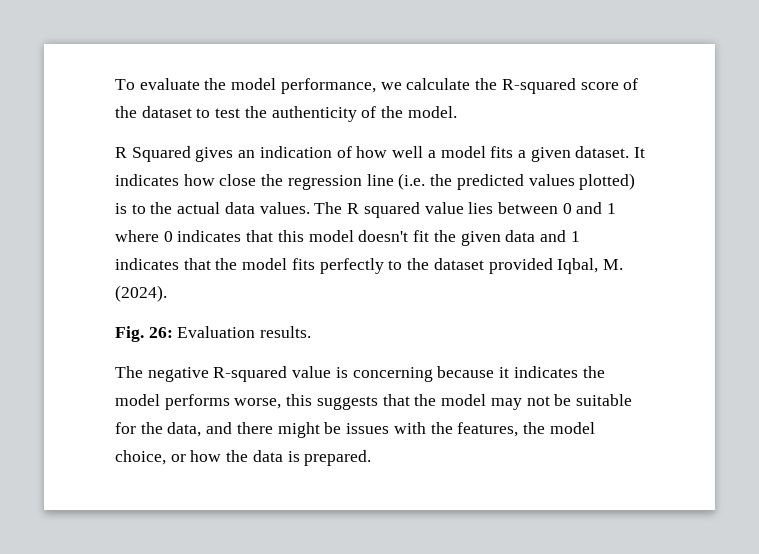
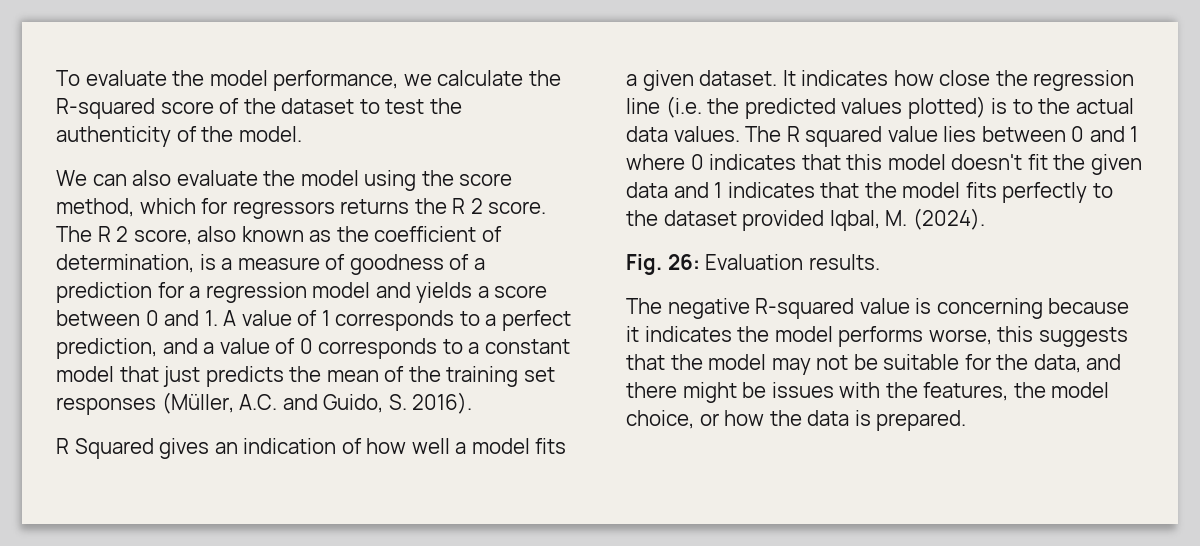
(457, 112) none -> [56,170,513,191] [56,198,547,219] [56,226,502,245] [56,254,485,275] [56,282,548,303] [56,310,571,331] [56,338,570,359] [56,366,555,387] [56,392,473,415] // We can also evaluate the model using the score method, which for regressors returns the R 2 score. The R 2 score, also known as the coefficient of determination, is a measure of goodness of a prediction for a regression model and yields a score between 0 and 1. A value of 1 corresponds to a perfect prediction, and a value of 0 corresponds to a constant model that just predicts the mean of the training set responses (Müller, A.C. and Guido, S. 2016).

